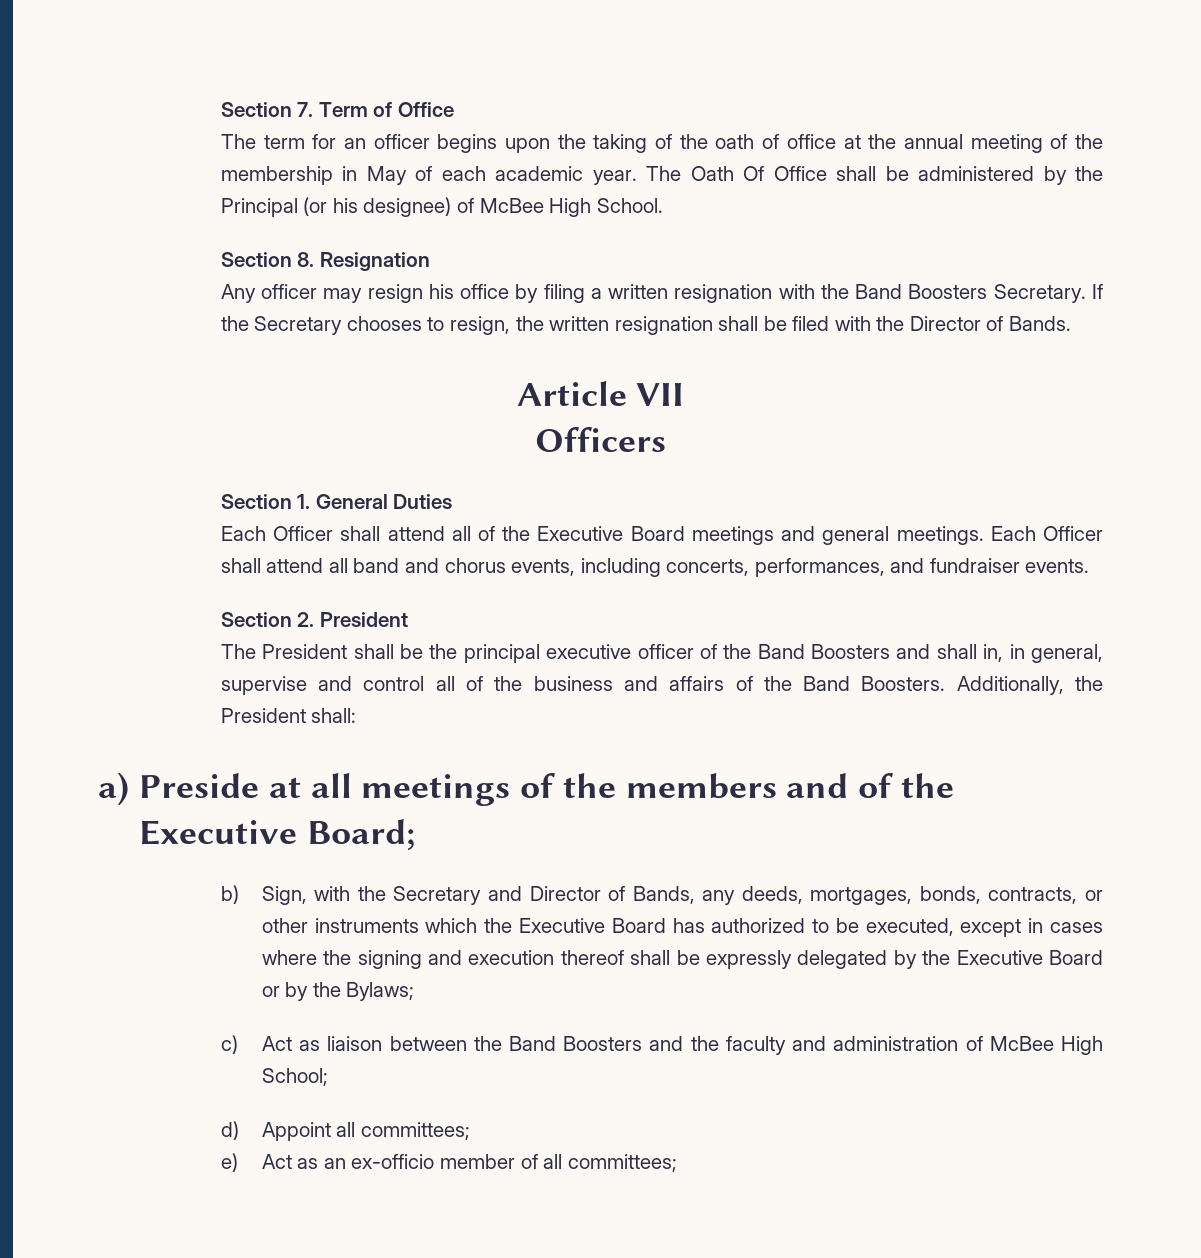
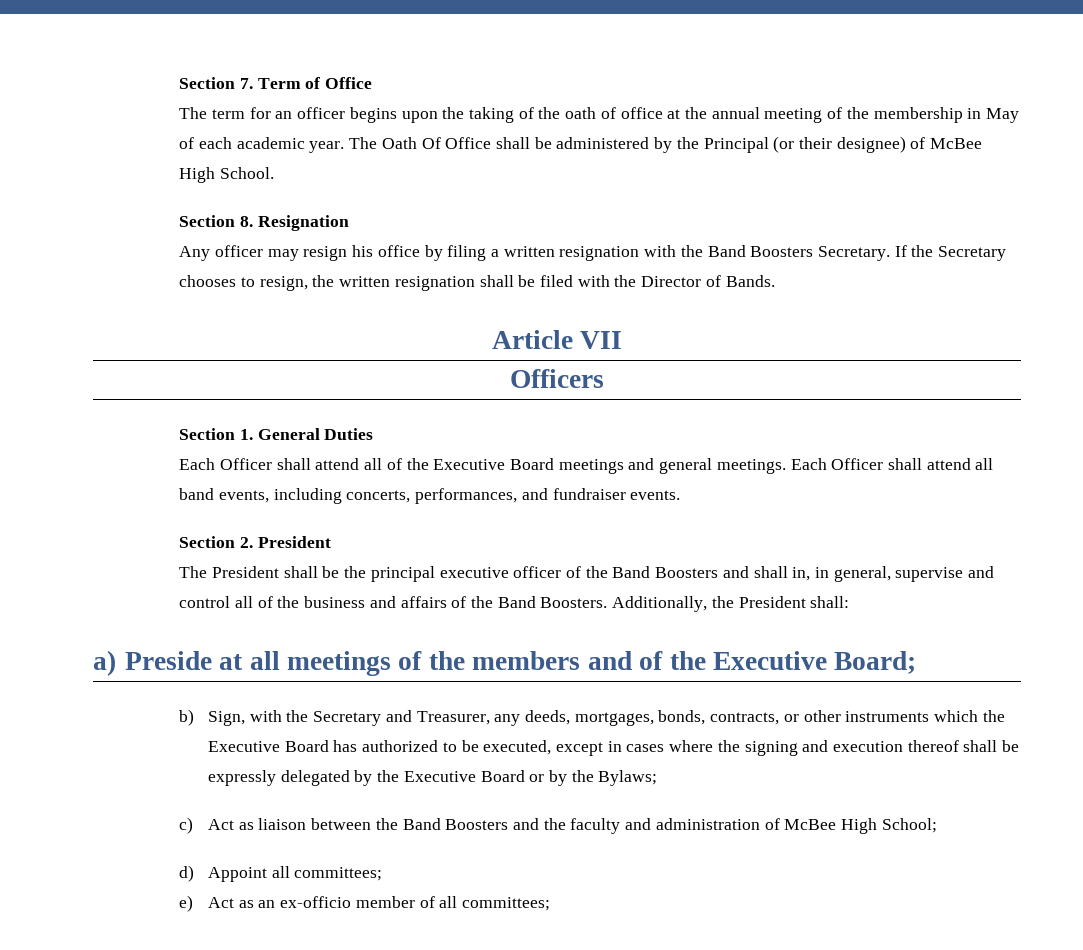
[332,198,358,213] his -> [799,137,833,149] their
[405,558,506,573] and chorus -> (215, 494) none
[529,886,695,904] Director of Bands, -> [416,711,490,725] Treasurer,

